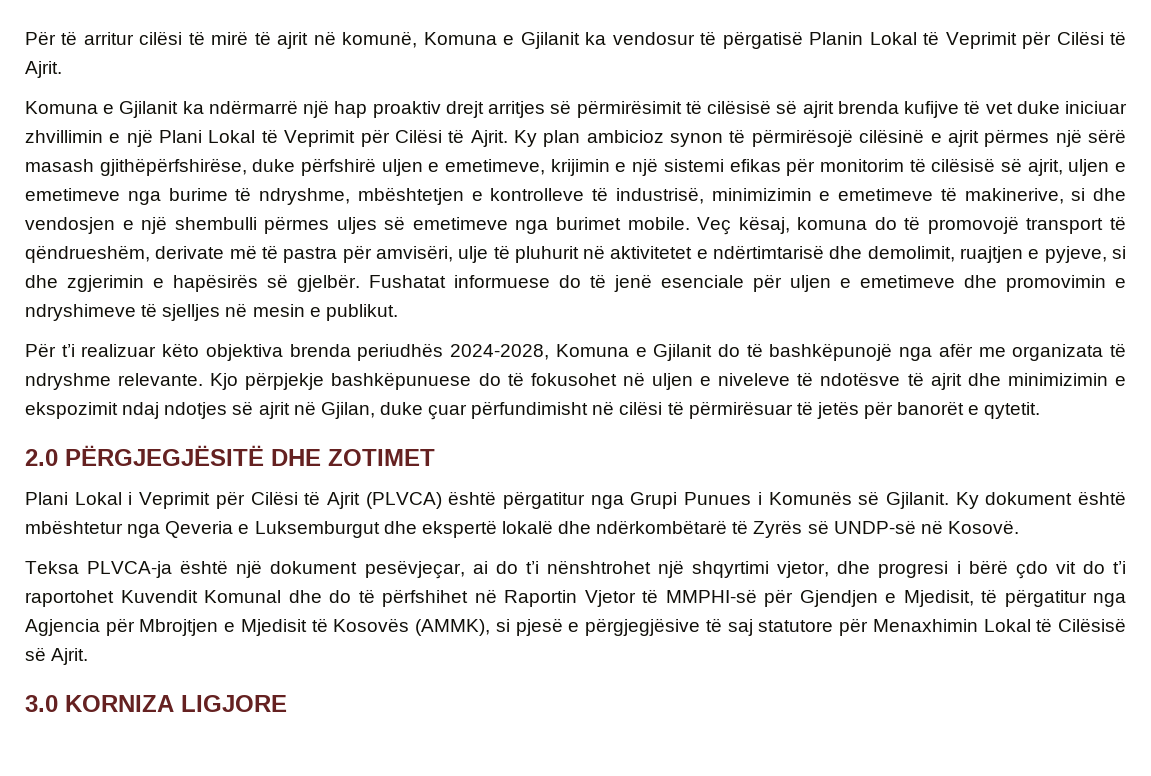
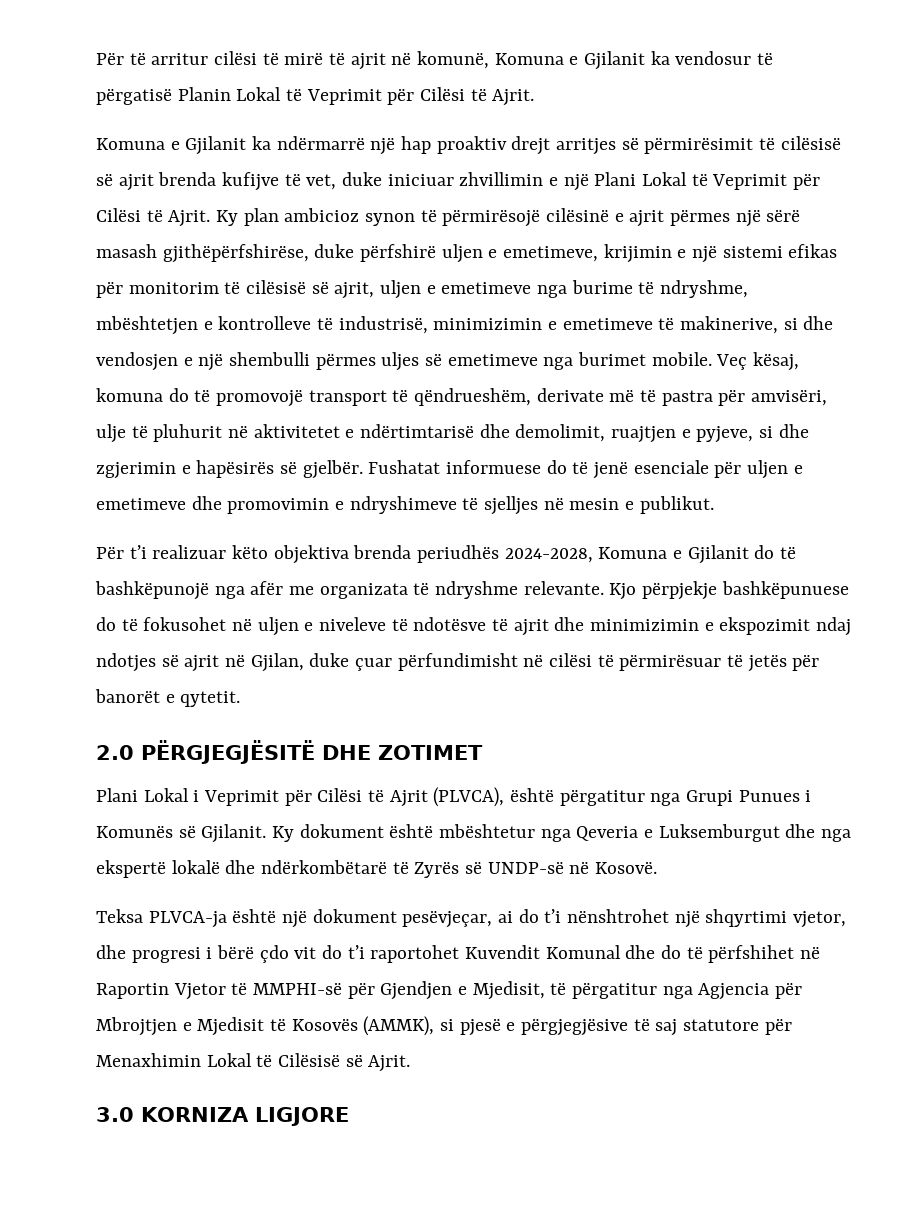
[985,102,1013,114] vet -> [306,174,337,190] vet,
[365,492,442,509] (PLVCA) -> [433,787,505,807] (PLVCA),
(417, 527) none -> [821,829,852,842] nga

